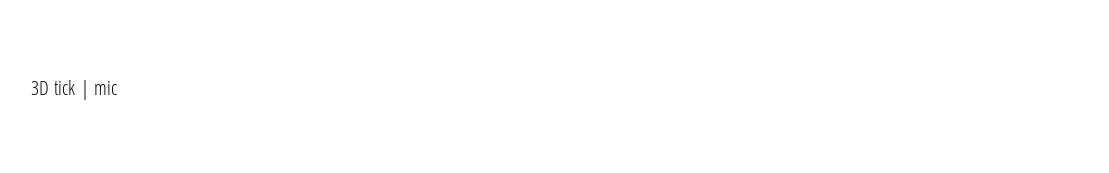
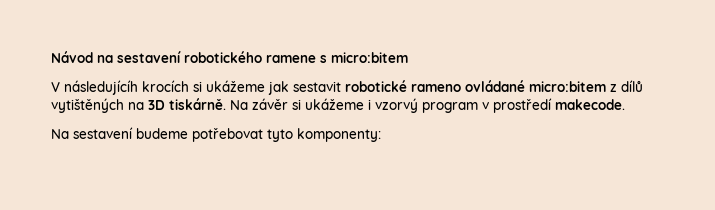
[31,80,117,100] 3D tick | mic -> [51,51,408,63] [51,80,643,95] [51,98,625,113] [51,127,381,142] Návod na sestavení robotického ramene s micro:bitem // V následujícíh krocích si ukážeme jak sestavit robotické rameno ovládané micro:bitem z dílů vytištěných na 3D tiskárně. Na závěr si ukážeme i vzorvý program v prostředí makecode. // Na sestavení budeme potřebovat tyto komponenty:

